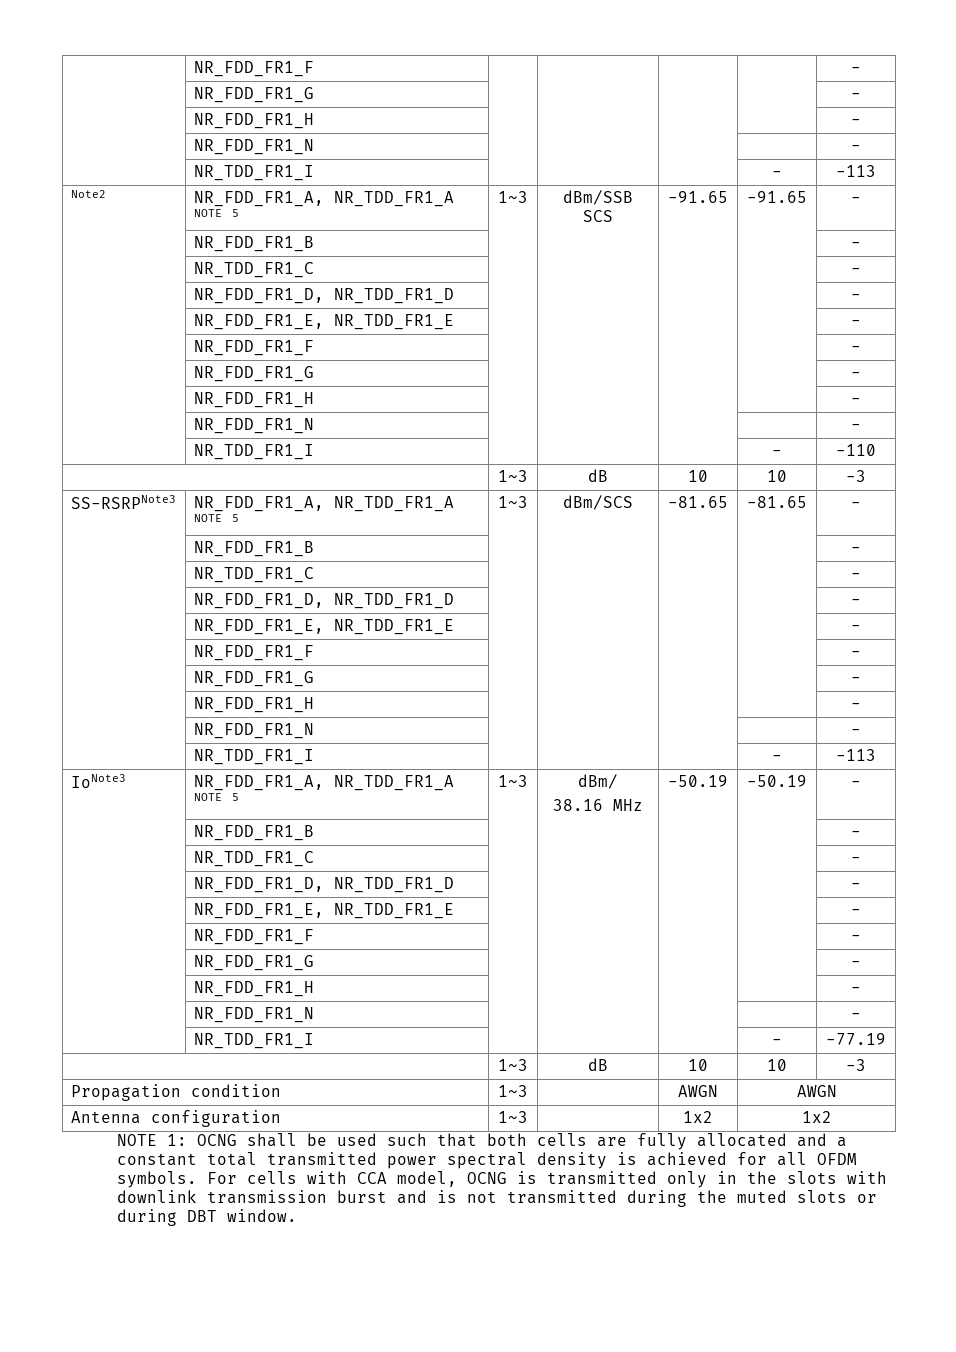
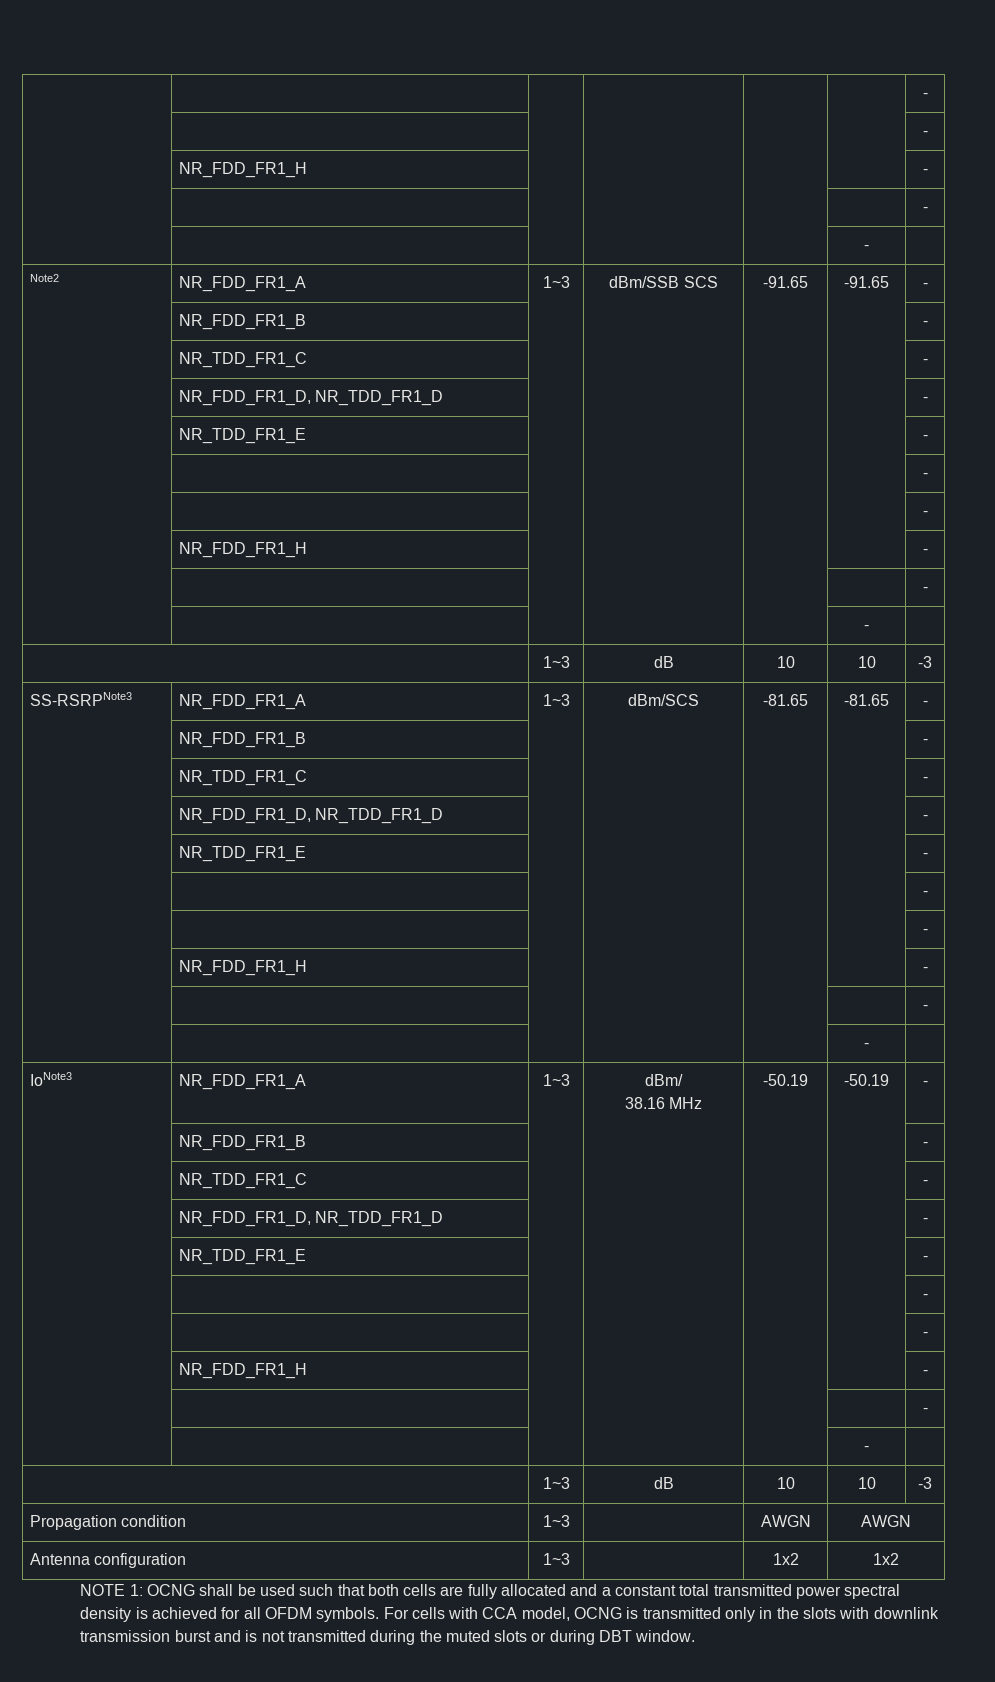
[193,61,314,77] [851,67,861,73] [193,87,314,103] [851,93,861,99] [193,113,314,129] [851,119,861,125] [193,139,314,155] [851,145,861,151] [193,165,314,181] [772,171,782,177] [836,165,876,177] | NR_FDD_FR1_F | | | | | - // | NR_FDD_FR1_G | | | | | - // | NR_FDD_FR1_H | | | | | - // | NR_FDD_FR1_N | | | | | - // | NR_TDD_FR1_I | | | | - | -113 -> [922,93,928,98] [922,131,928,136] [178,162,307,178] [922,169,928,174] [922,207,928,212] [864,245,869,250] | | | | | | - // | | | | | | - // | NR_FDD_FR1_H | | | | | - // | | | | | | - // | | | | | - |
[193,191,454,207] [193,209,239,217] NR_FDD_FR1_A, NR_TDD_FR1_A NOTE 5 -> [178,276,306,292] NR_FDD_FR1_A
[193,314,454,330] [851,320,861,326] [193,340,314,356] [851,346,861,352] [193,366,314,382] [851,372,861,378] [193,392,314,408] [851,398,861,404] [193,418,314,434] [851,424,861,430] [193,444,314,460] [772,450,782,456] [836,444,876,456] NR_FDD_FR1_E, NR_TDD_FR1_E | | | | | - // | NR_FDD_FR1_F | | | | | - // | NR_FDD_FR1_G | | | | | - // | NR_FDD_FR1_H | | | | | - // | NR_FDD_FR1_N | | | | | - // | NR_TDD_FR1_I | | | | - | -110 -> [178,428,306,444] [922,435,928,440] [922,473,928,478] [922,511,928,516] [178,542,307,558] [922,549,928,554] [922,587,928,592] [864,625,869,630] NR_TDD_FR1_E | | | | | - // | | | | | | - // | | | | | | - // | NR_FDD_FR1_H | | | | | - // | | | | | | - // | | | | | - |
[193,496,454,512] [193,514,239,522] NR_FDD_FR1_A, NR_TDD_FR1_A NOTE 5 -> [178,694,306,710] NR_FDD_FR1_A
[193,619,454,635] [851,625,861,631] [193,645,314,661] [851,651,861,657] [193,671,314,687] [851,677,861,683] [193,697,314,713] [851,703,861,709] [193,723,314,739] [851,729,861,735] [193,749,314,765] [772,755,782,761] [836,749,876,761] NR_FDD_FR1_E, NR_TDD_FR1_E | | | | | - // | NR_FDD_FR1_F | | | | | - // | NR_FDD_FR1_G | | | | | - // | NR_FDD_FR1_H | | | | | - // | NR_FDD_FR1_N | | | | | - // | NR_TDD_FR1_I | | | | - | -113 -> [178,846,306,862] [922,853,928,858] [922,891,928,896] [922,929,928,934] [178,960,307,976] [922,967,928,972] [922,1005,928,1010] [864,1043,869,1048] NR_TDD_FR1_E | | | | | - // | | | | | | - // | | | | | | - // | NR_FDD_FR1_H | | | | | - // | | | | | | - // | | | | | - |
[193,775,454,791] [193,793,239,801] NR_FDD_FR1_A, NR_TDD_FR1_A NOTE 5 -> [178,1074,306,1090] NR_FDD_FR1_A
[193,903,454,919] [851,909,861,915] [193,929,314,945] [851,935,861,941] [193,955,314,971] [851,961,861,967] [193,981,314,997] [851,987,861,993] [193,1007,314,1023] [851,1013,861,1019] [193,1033,314,1049] [772,1039,782,1045] [826,1033,886,1045] NR_FDD_FR1_E, NR_TDD_FR1_E | | | | | - // | NR_FDD_FR1_F | | | | | - // | NR_FDD_FR1_G | | | | | - // | NR_FDD_FR1_H | | | | | - // | NR_FDD_FR1_N | | | | | - // | NR_TDD_FR1_I | | | | - | -77.19 -> [178,1249,306,1265] [922,1256,928,1261] [922,1294,928,1299] [922,1332,928,1337] [178,1363,307,1379] [922,1370,928,1375] [922,1408,928,1413] [864,1446,869,1451] NR_TDD_FR1_E | | | | | - // | | | | | | - // | | | | | | - // | NR_FDD_FR1_H | | | | | - // | | | | | | - // | | | | | - |

